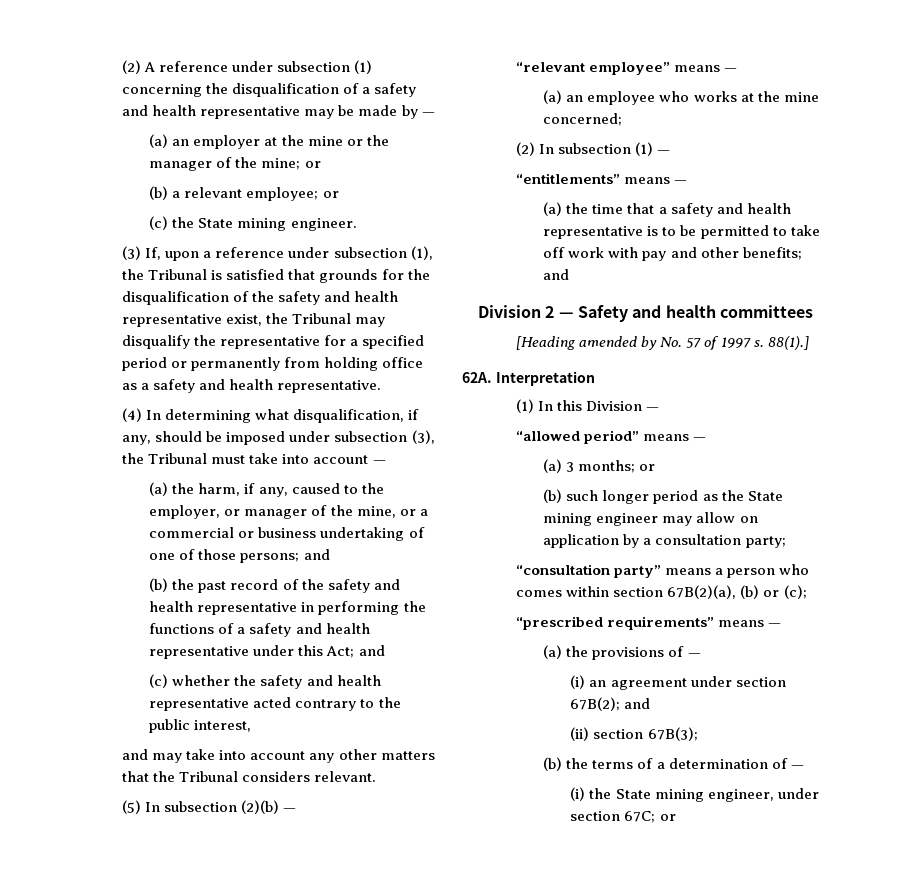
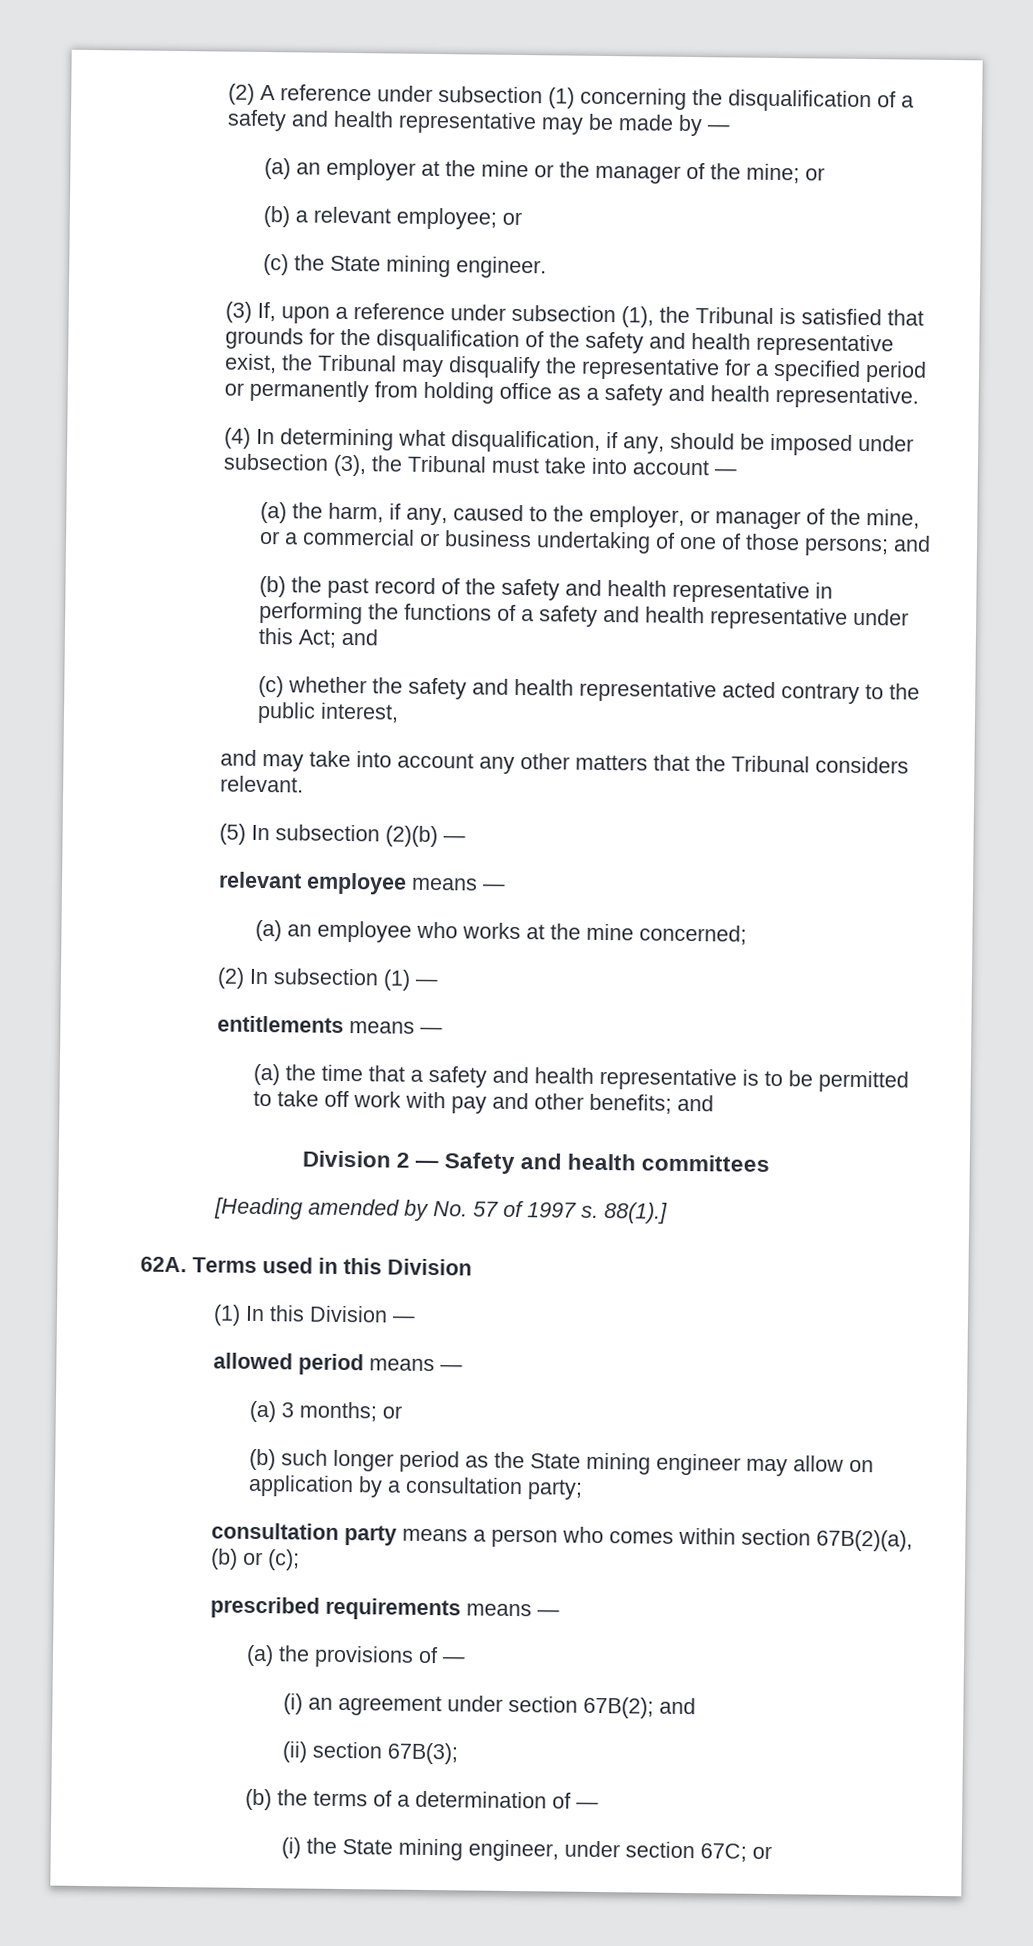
[516,62,671,75] “relevant employee” -> [217,871,407,895] relevant employee
[516,173,621,184] “entitlements” -> [216,1015,344,1033] entitlements
[495,371,595,386] Interpretation -> [192,1257,472,1276] Terms used in this Division
[516,430,640,444] “allowed period” -> [212,1352,364,1376] allowed period
[516,564,662,578] “consultation party” -> [210,1522,397,1546] consultation party
[516,616,715,630] “prescribed requirements” -> [209,1596,461,1621] prescribed requirements

